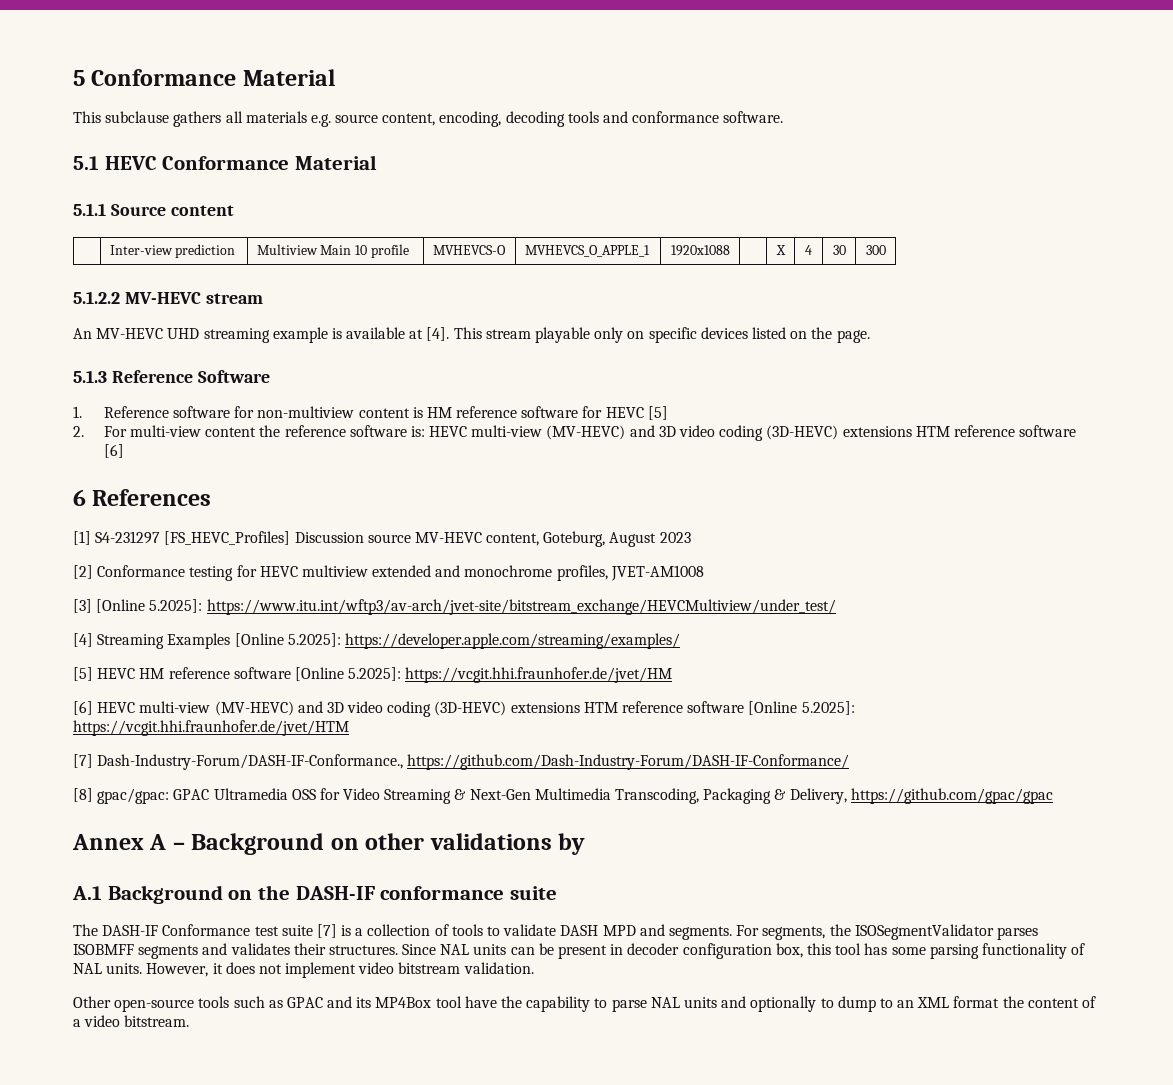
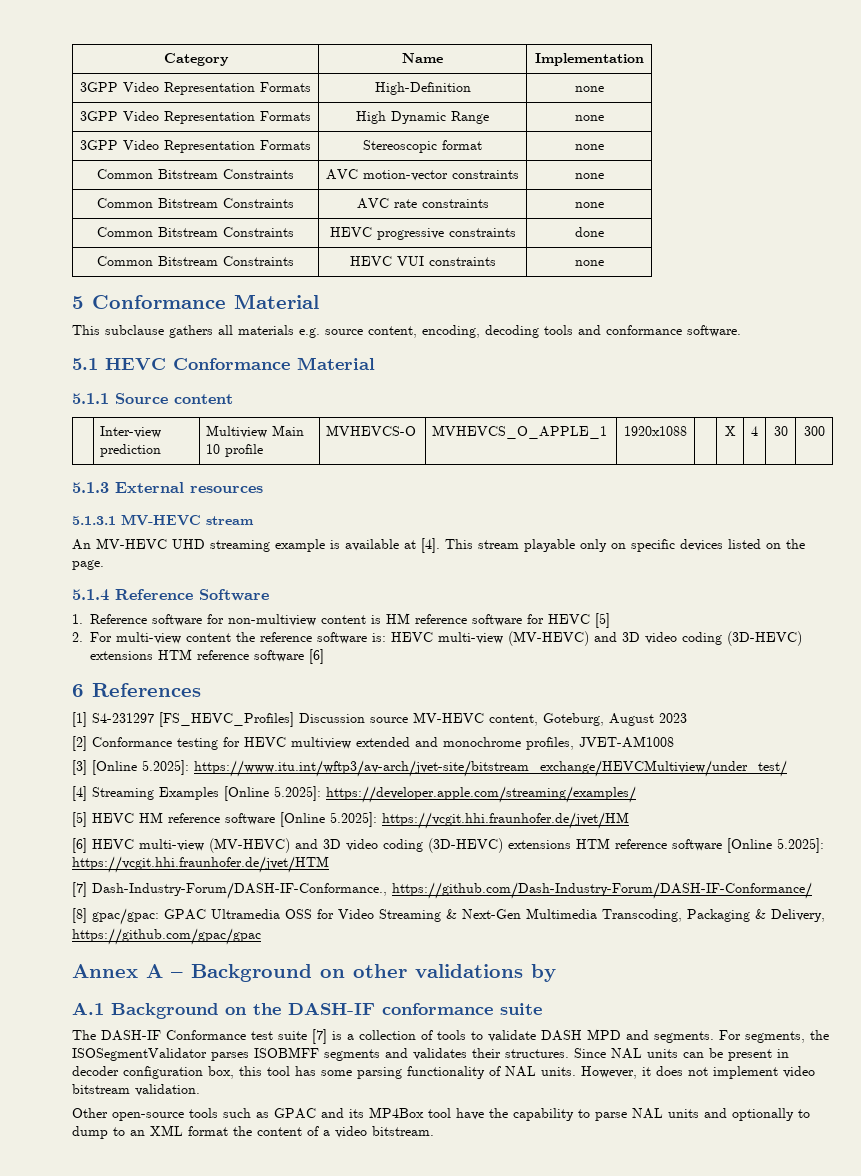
(73, 78) none -> [163,53,229,66] [401,53,443,63] [534,53,644,66] [80,82,311,95] [374,82,471,95] [574,86,604,92] [80,111,311,124] [355,111,489,124] [574,115,604,121] [80,140,311,153] [362,140,482,153] [574,144,604,150] [97,169,294,179] [326,169,519,181] [574,173,604,179] [97,198,294,208] [356,198,489,209] [574,202,604,208] [97,227,294,237] [329,227,516,240] [574,227,604,237] [97,256,294,266] [349,256,496,266] [574,260,604,266] Category | Name | Implementation // 3GPP Video Representation Formats | High-Definition | none // 3GPP Video Representation Formats | High Dynamic Range | none // 3GPP Video Representation Formats | Stereoscopic format | none // Common Bitstream Constraints | AVC motion-vector constraints | none // Common Bitstream Constraints | AVC rate constraints | none // Common Bitstream Constraints | HEVC progressive constraints | done // Common Bitstream Constraints | HEVC VUI constraints | none //
[73,291,120,304] 5.1.2.2 -> [72,482,263,493] [72,516,116,525] 5.1.3 External resources // 5.1.3.1
[73,370,107,383] 5.1.3 -> [72,589,109,601] 5.1.4

